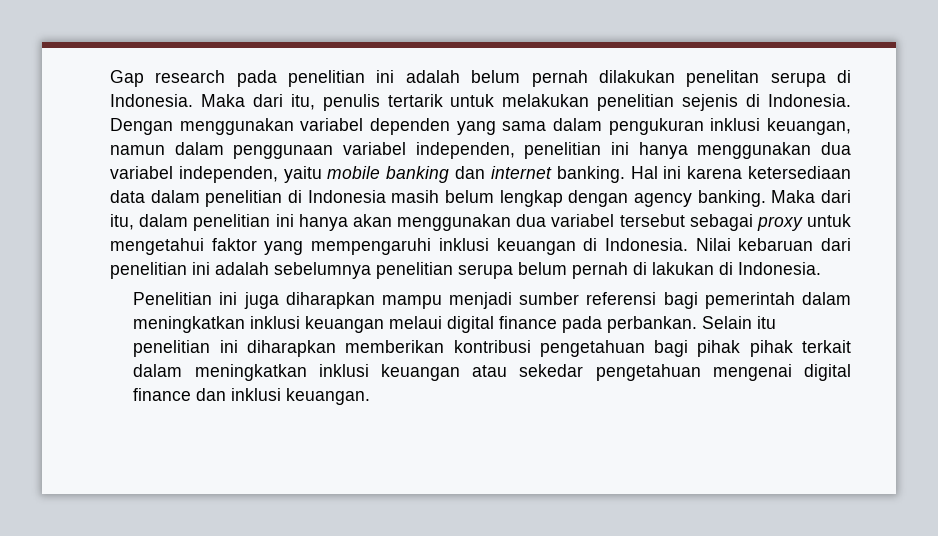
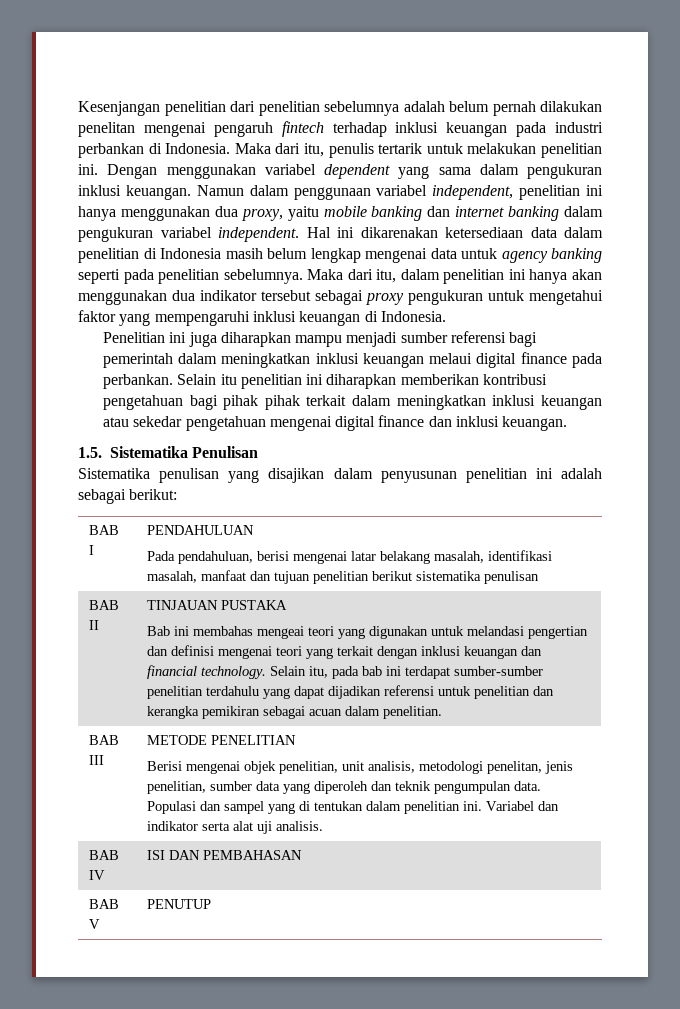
[110,70,395,87] Gap research pada penelitian ini -> [78,101,399,116] Kesenjangan penelitian dari penelitian sebelumnya
[770,72,826,87] serupa -> [143,121,603,137] [78,143,144,158] mengenai pengaruh fintech terhadap inklusi keuangan pada industri perbankan
[682,94,851,111] sejenis di Indonesia. -> [78,164,98,175] ini.
[370,118,450,135] dependen -> [324,164,390,179] dependent
[767,118,851,135] [110,145,165,155] keuangan, namun -> [125,185,244,200] keuangan. Namun
[415,142,515,159] independen, -> [432,185,514,200] independent,
[110,166,278,183] variabel independen, -> [241,209,283,221] proxy,
[556,166,625,183] banking. -> [508,206,603,221] [78,227,299,242] banking dalam pengukuran variabel independent.
[687,166,743,179] karena -> [360,227,438,238] dikarenakan
[568,190,766,207] dengan agency banking. -> [365,248,602,263] [78,269,303,284] mengenai data untuk agency banking seperti pada penelitian sebelumnya.
[551,214,615,227] variabel -> [200,290,257,301] indikator
(803, 223) none -> [408,290,483,305] pengukuran
[695,238,851,251] [110,262,821,279] Nilai kebaruan dari penelitian ini adalah sebelumnya penelitian serupa belum pernah di lakukan di Indonesia. -> (446, 316) none
(371, 396) none -> [78,446,259,458] [78,468,602,483] [78,489,178,504] [89,525,120,535] [89,545,95,555] [147,525,255,535] [147,550,553,564] [147,570,540,584] [89,600,120,610] [89,620,100,630] [147,600,288,610] [147,626,589,639] [147,645,543,659] [147,665,544,679] [147,685,555,699] [147,706,443,719] [89,735,120,745] [89,755,105,765] [147,735,297,745] [147,761,574,774] [147,781,542,794] [147,801,560,814] [147,821,324,834] [89,850,120,860] [89,870,106,880] [147,850,303,860] [89,899,120,909] [89,919,101,929] [147,899,212,909] // 1.5. Sistematika Penulisan // Sistematika penulisan yang disajikan dalam penyusunan penelitian ini adalah sebagai berikut: // BAB I | PENDAHULUAN // Pada pendahuluan, berisi mengenai latar belakang masalah, identifikasi masalah, manfaat dan tujuan penelitian berikut sistematika penulisan // BAB II | TINJAUAN PUSTAKA // Bab ini membahas mengeai teori yang digunakan untuk melandasi pengertian dan definisi mengenai teori yang terkait dengan inklusi keuangan dan financial technology. Selain itu, pada bab ini terdapat sumber-sumber penelitian terdahulu yang dapat dijadikan referensi untuk penelitian dan kerangka pemikiran sebagai acuan dalam penelitian. // BAB III | METODE PENELITIAN // Berisi mengenai objek penelitian, unit analisis, metodologi penelitan, jenis penelitian, sumber data yang diperoleh dan teknik pengumpulan data. Populasi dan sampel yang di tentukan dalam penelitian ini. Variabel dan indikator serta alat uji analisis. // BAB IV | ISI DAN PEMBAHASAN // BAB V | PENUTUP

